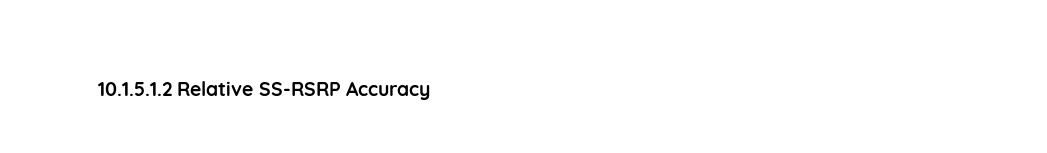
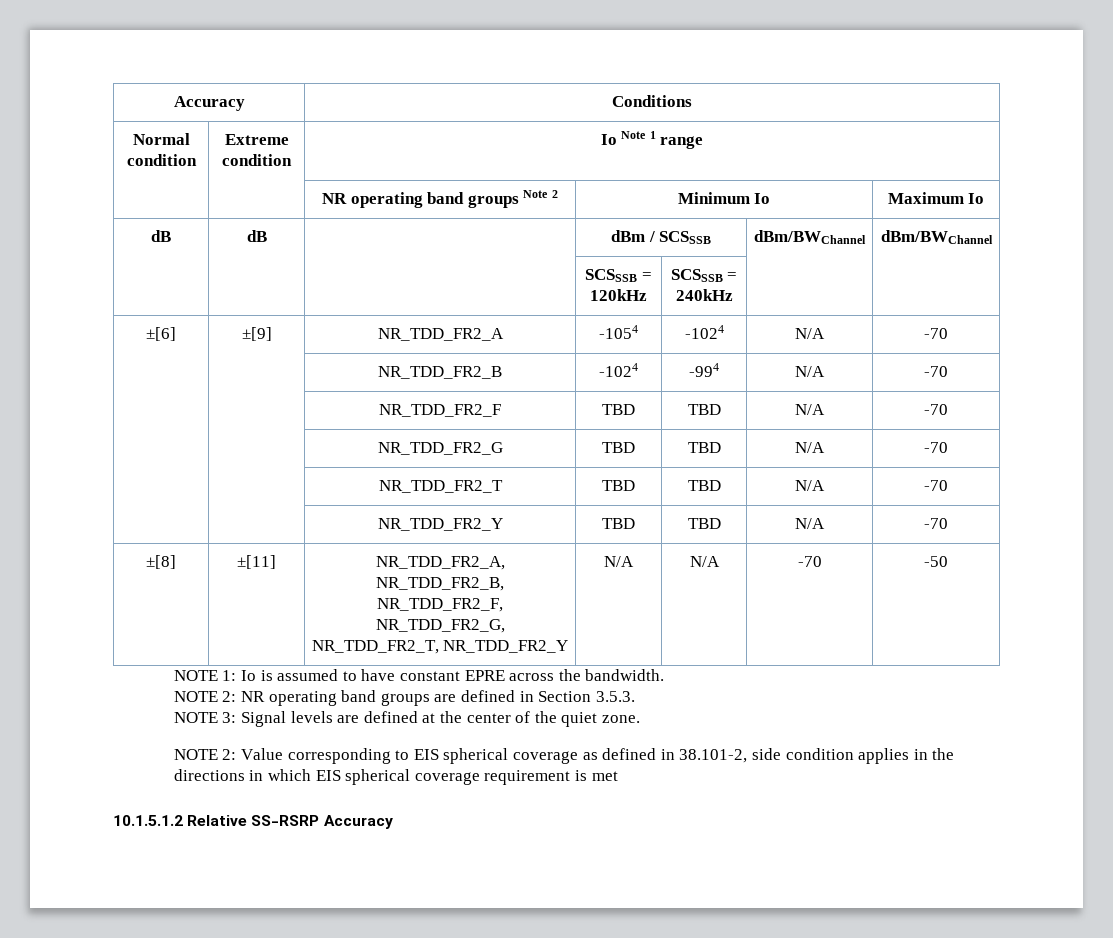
(98, 89) none -> [173,96,245,111] [612,95,692,107] [132,133,190,145] [126,154,197,166] [224,134,289,145] [222,154,292,166] [600,131,704,149] [322,190,558,208] [677,192,771,204] [887,192,985,204] [151,230,171,242] [246,230,267,242] [610,230,712,244] [754,230,866,244] [880,230,993,244] [585,269,652,282] [590,289,647,301] [670,269,738,282] [675,289,733,301] [146,327,176,341] [241,327,272,341] [377,328,504,341] [599,325,638,339] [684,325,724,339] [795,328,825,339] [924,328,948,339] [378,366,503,379] [599,363,638,377] [689,363,719,377] [795,366,825,377] [924,366,948,377] [379,404,502,417] [602,404,635,415] [687,404,721,415] [795,404,825,415] [924,404,948,415] [377,442,503,455] [602,442,635,453] [687,442,721,453] [795,442,825,453] [924,442,948,453] [378,480,503,493] [602,480,635,491] [687,480,721,491] [795,480,825,491] [924,480,948,491] [377,518,503,531] [602,518,635,529] [687,518,721,529] [795,518,825,529] [924,518,948,529] [146,555,176,569] [237,555,276,569] [375,556,505,570] [376,577,504,591] [377,598,504,612] [375,619,505,633] [311,640,569,654] [604,556,634,567] [689,556,720,567] [797,556,822,567] [924,556,948,567] [173,669,665,681] [173,690,635,706] [173,711,640,727] [173,748,955,764] [173,769,618,785] Accuracy | Conditions // Normal condition | Extreme condition | Io Note 1 range // | | NR operating band groups Note 2 | Minimum Io | Maximum Io // dB | dB | | dBm / SCSSSB | dBm/BWChannel | dBm/BWChannel // | | | SCSSSB = 120kHz | SCSSSB = 240kHz | | // ±[6] | ±[9] | NR_TDD_FR2_A | -1054 | -1024 | N/A | -70 // | | NR_TDD_FR2_B | -1024 | -994 | N/A | -70 // | | NR_TDD_FR2_F | TBD | TBD | N/A | -70 // | | NR_TDD_FR2_G | TBD | TBD | N/A | -70 // | | NR_TDD_FR2_T | TBD | TBD | N/A | -70 // | | NR_TDD_FR2_Y | TBD | TBD | N/A | -70 // ±[8] | ±[11] | NR_TDD_FR2_A, NR_TDD_FR2_B, NR_TDD_FR2_F, NR_TDD_FR2_G, NR_TDD_FR2_T, NR_TDD_FR2_Y | N/A | N/A | -70 | -50 // NOTE 1: Io is assumed to have constant EPRE across the bandwidth. // NOTE 2: NR operating band groups are defined in Section 3.5.3. // NOTE 3: Signal levels are defined at the center of the quiet zone. // NOTE 2: Value corresponding to EIS spherical coverage as defined in 38.101-2, side condition applies in the directions in which EIS spherical coverage requirement is met //

